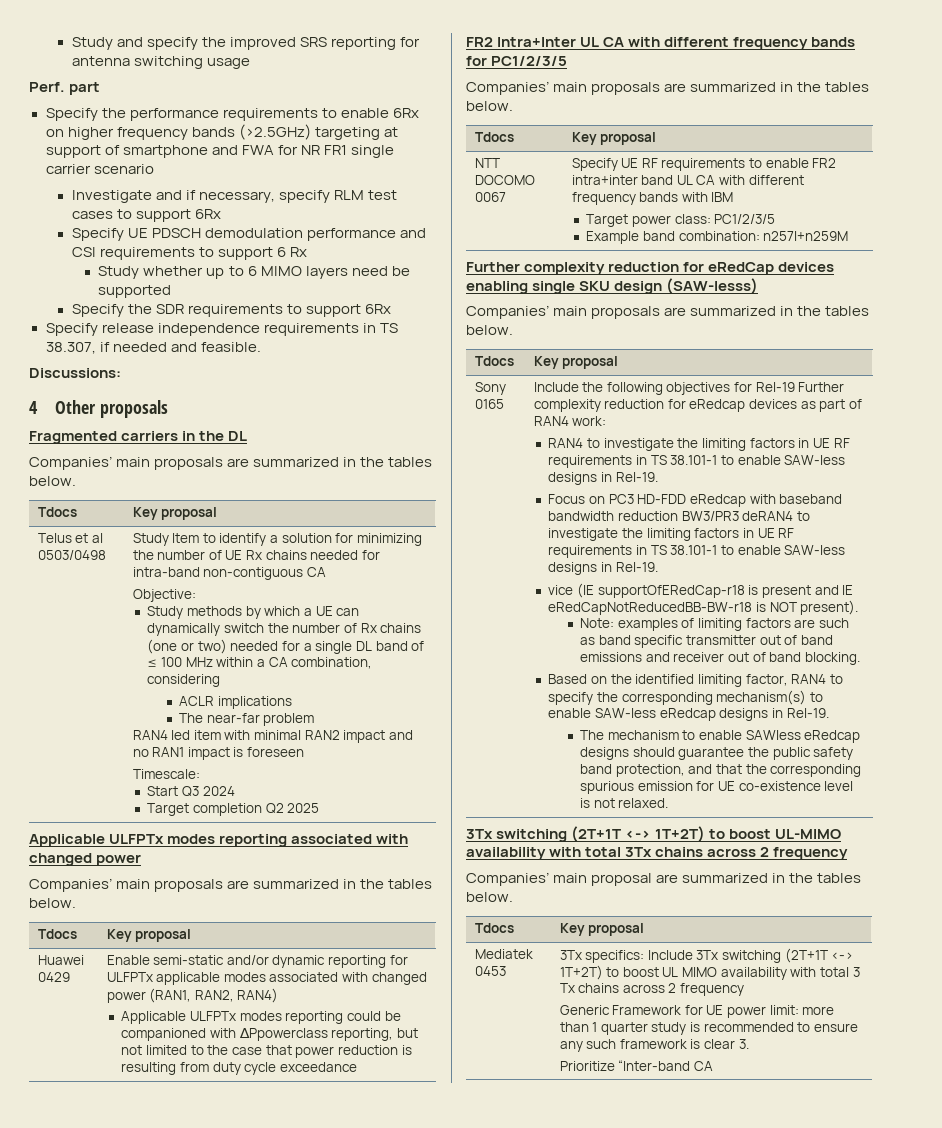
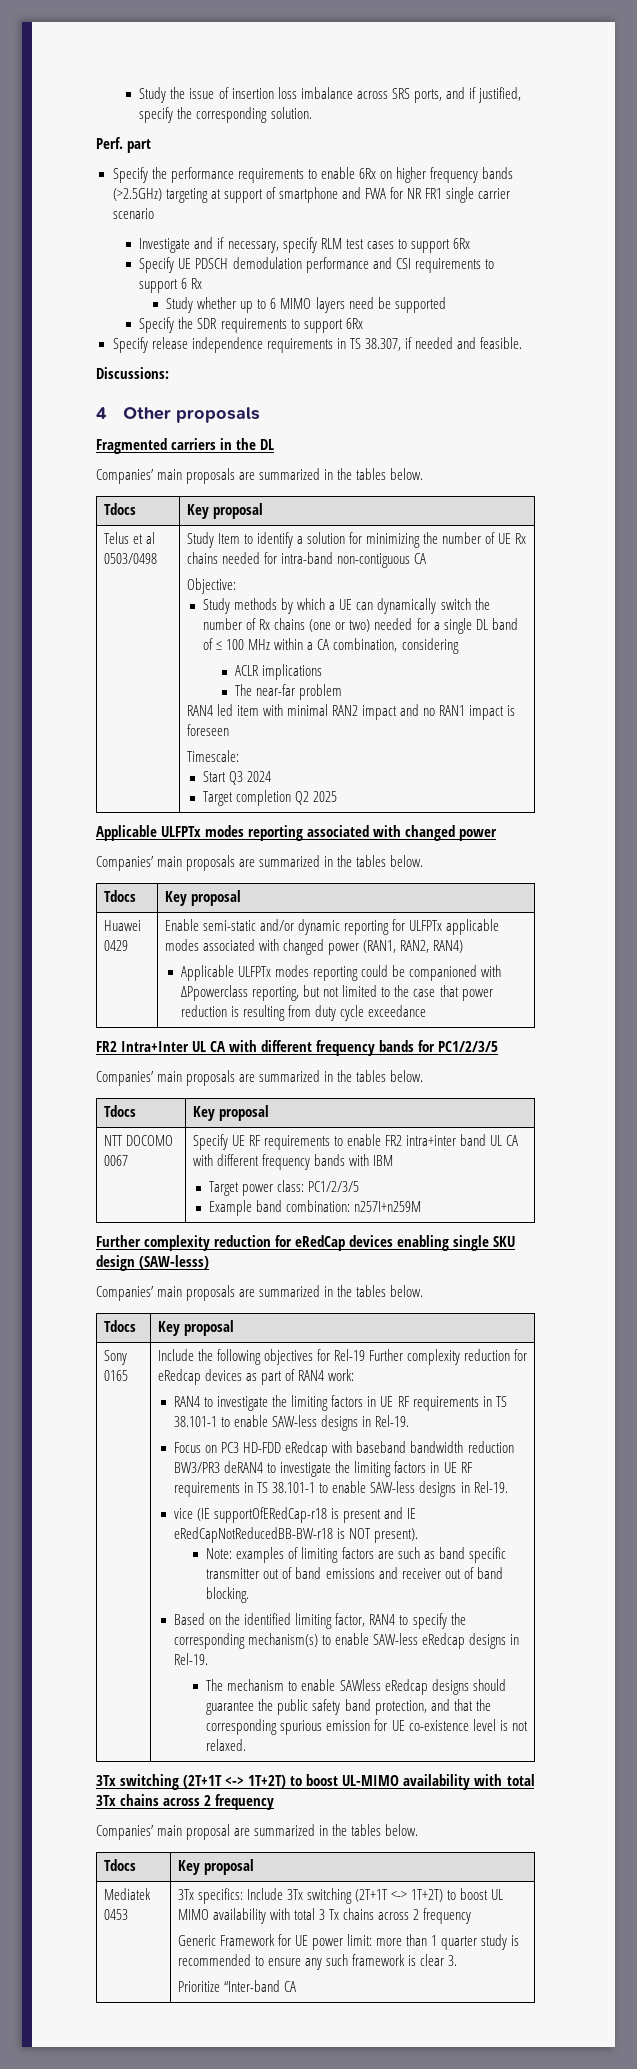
[71,37,421,50] [71,56,251,69] Study and specify the improved SRS reporting for antenna switching usage -> [139,87,521,103] [139,107,312,123] Study the issue of insertion loss imbalance across SRS ports, and if justified, specify the corresponding solution.

